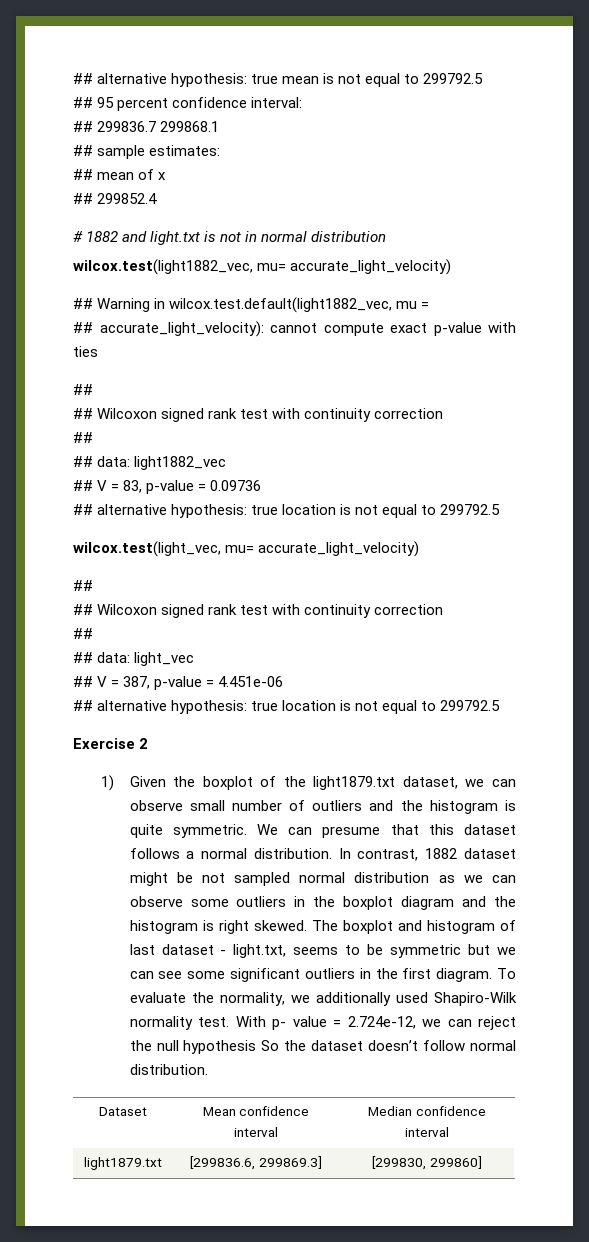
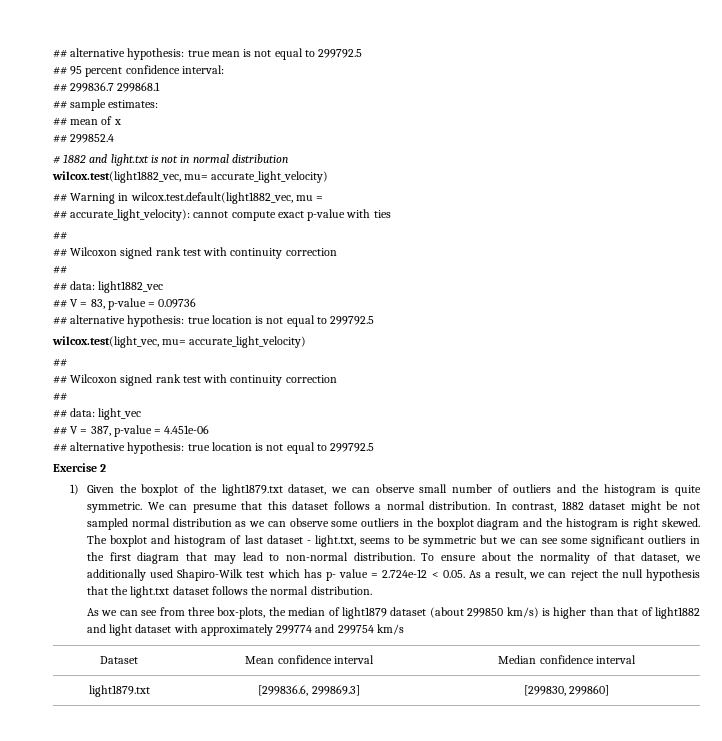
[436,968,517,982] [129,992,517,1006] [129,1016,416,1030] diagram. To evaluate the normality, we additionally used Shapiro-Wilk normality test. With p- value = 2.724e-12, -> [137,552,702,564] [86,569,527,581] diagram that may lead to non-normal distribution. To ensure about the normality of that dataset, we additionally used Shapiro-Wilk test which has p- value = 2.724e-12 < 0.05. As a result,
[261,1040,516,1051] [129,1064,208,1075] So the dataset doesn’t follow normal distribution. -> [86,586,372,598] [86,607,700,619] [86,624,404,636] that the light.txt dataset follows the normal distribution. // As we can see from three box-plots, the median of light1879 dataset (about 299850 km/s) is higher than that of light1882 and light dataset with approximately 299774 and 299754 km/s

